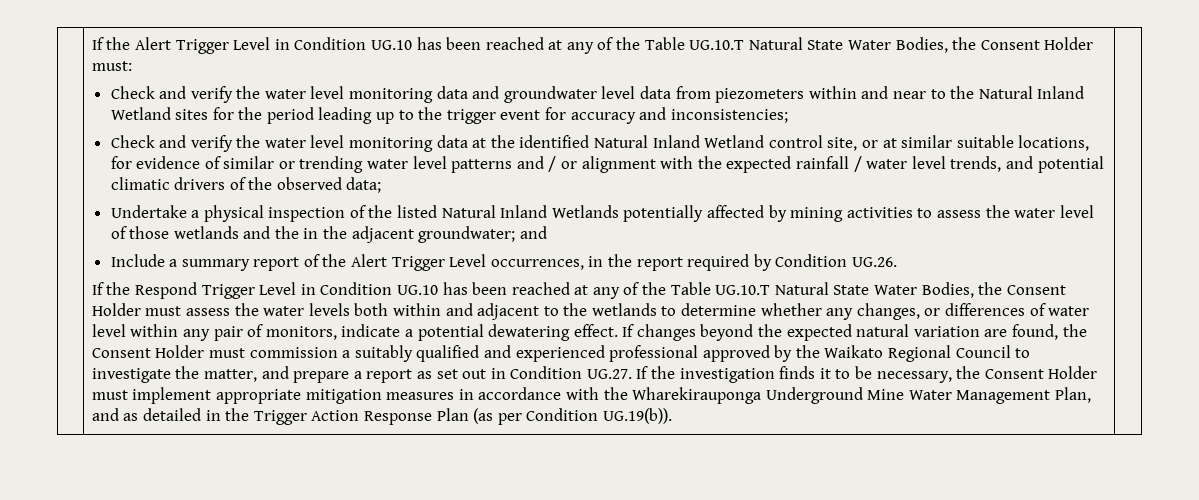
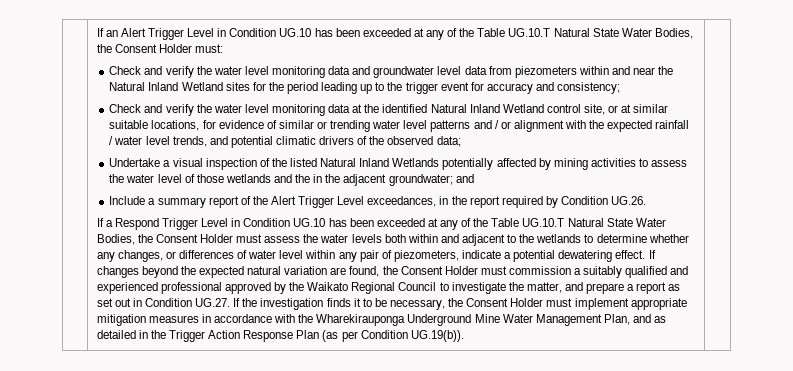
[91,37,131,50] | If the -> [96,28,118,37] | If an
[485,37,544,50] reached -> [362,28,411,37] exceeded
[930,89,946,99] to -> (656, 71) none
[670,109,788,123] inconsistencies; -> [557,82,621,94] consistency;
[203,205,264,222] physical -> [172,158,203,167] visual
[490,259,584,270] occurrences, -> [367,196,437,207] exceedances,
[106,282,131,295] the -> [105,220,113,227] a
[511,282,570,295] reached -> [376,218,425,227] exceeded
[265,326,337,340] monitors, -> [393,250,459,262] piezometers,

